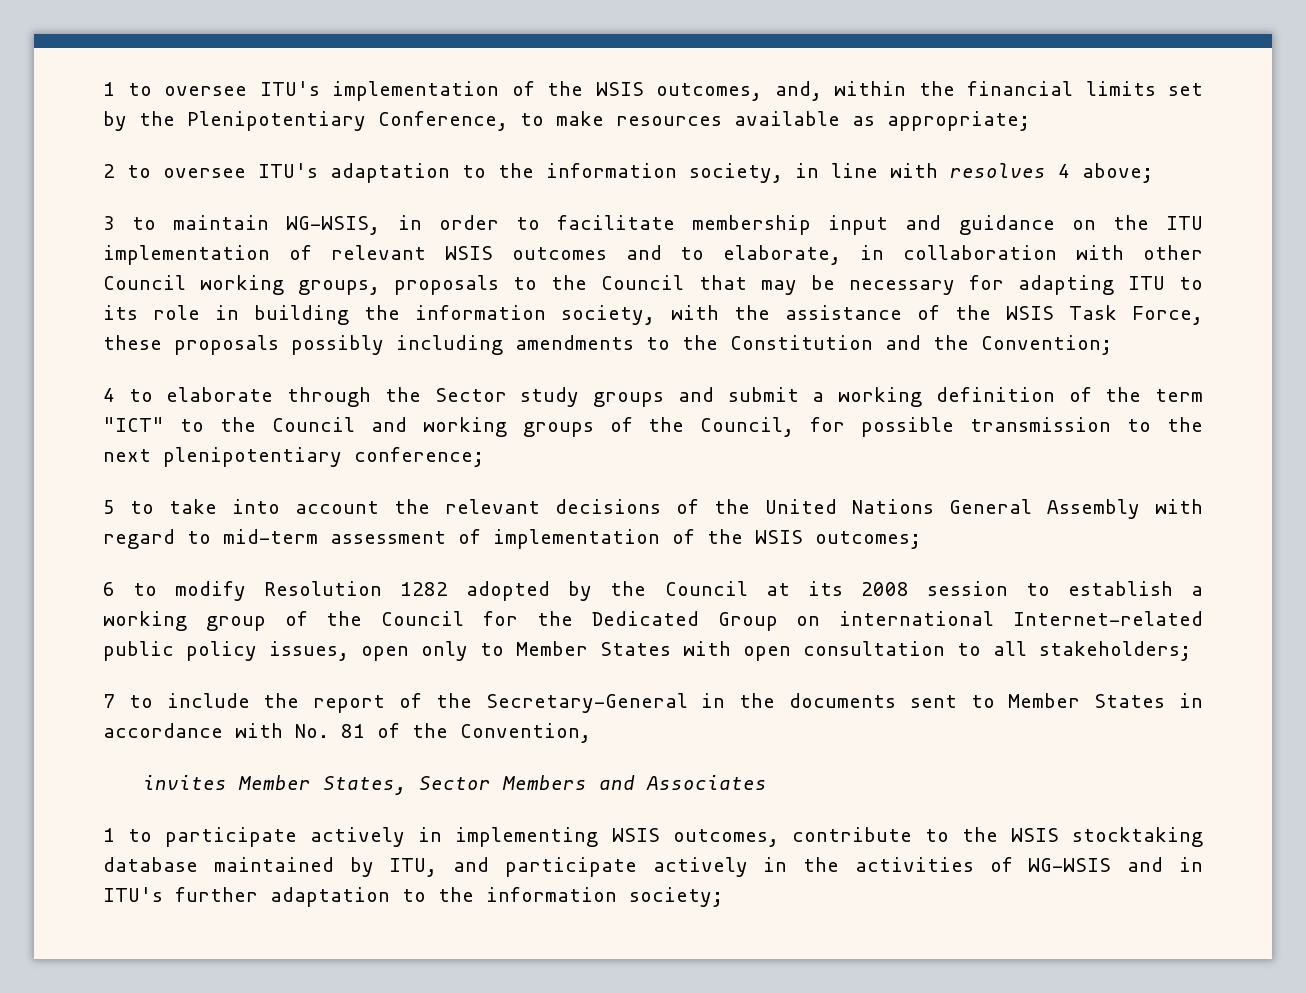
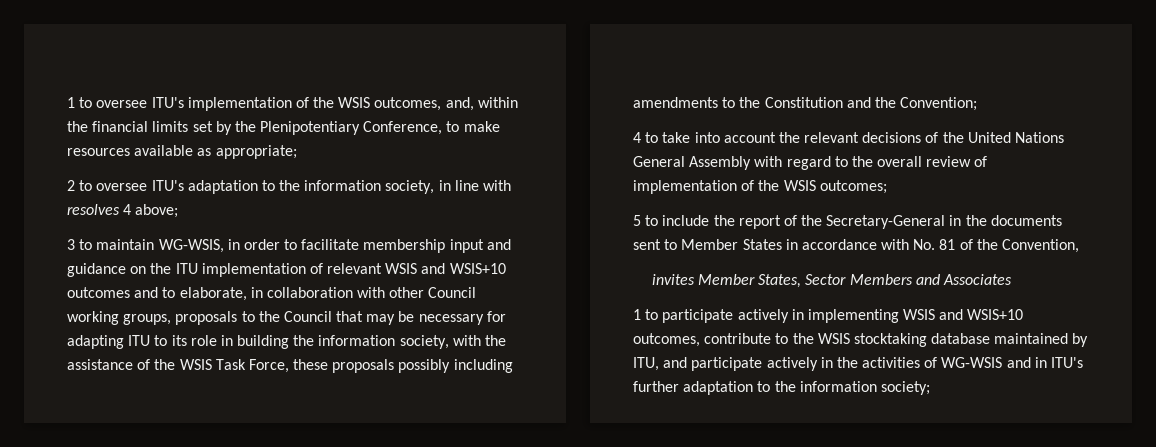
(493, 253) none -> [421,263,506,274] and WSIS+10
[166,387,1204,407] [103,417,1203,437] [103,447,484,467] [103,500,154,514] elaborate through the Sector study groups and submit a working definition of the term "ICT" to the Council and working groups of the Council, for possible transmission to the next plenipotentiary conference; // 5 to -> (659, 137) none
[223,529,446,544] mid-term assessment -> [851,156,972,167] the overall review
[103,581,1204,601] [103,611,1204,631] [103,641,1191,661] [103,694,115,708] 6 to modify Resolution 1282 adopted by the Council at its 2008 session to establish a working group of the Council for the Dedicated Group on international Internet-related public policy issues, open only to Member States with open consultation to all stakeholders; // 7 -> [633,215,641,226] 5
(660, 835) none -> [939,309,1024,320] and WSIS+10

